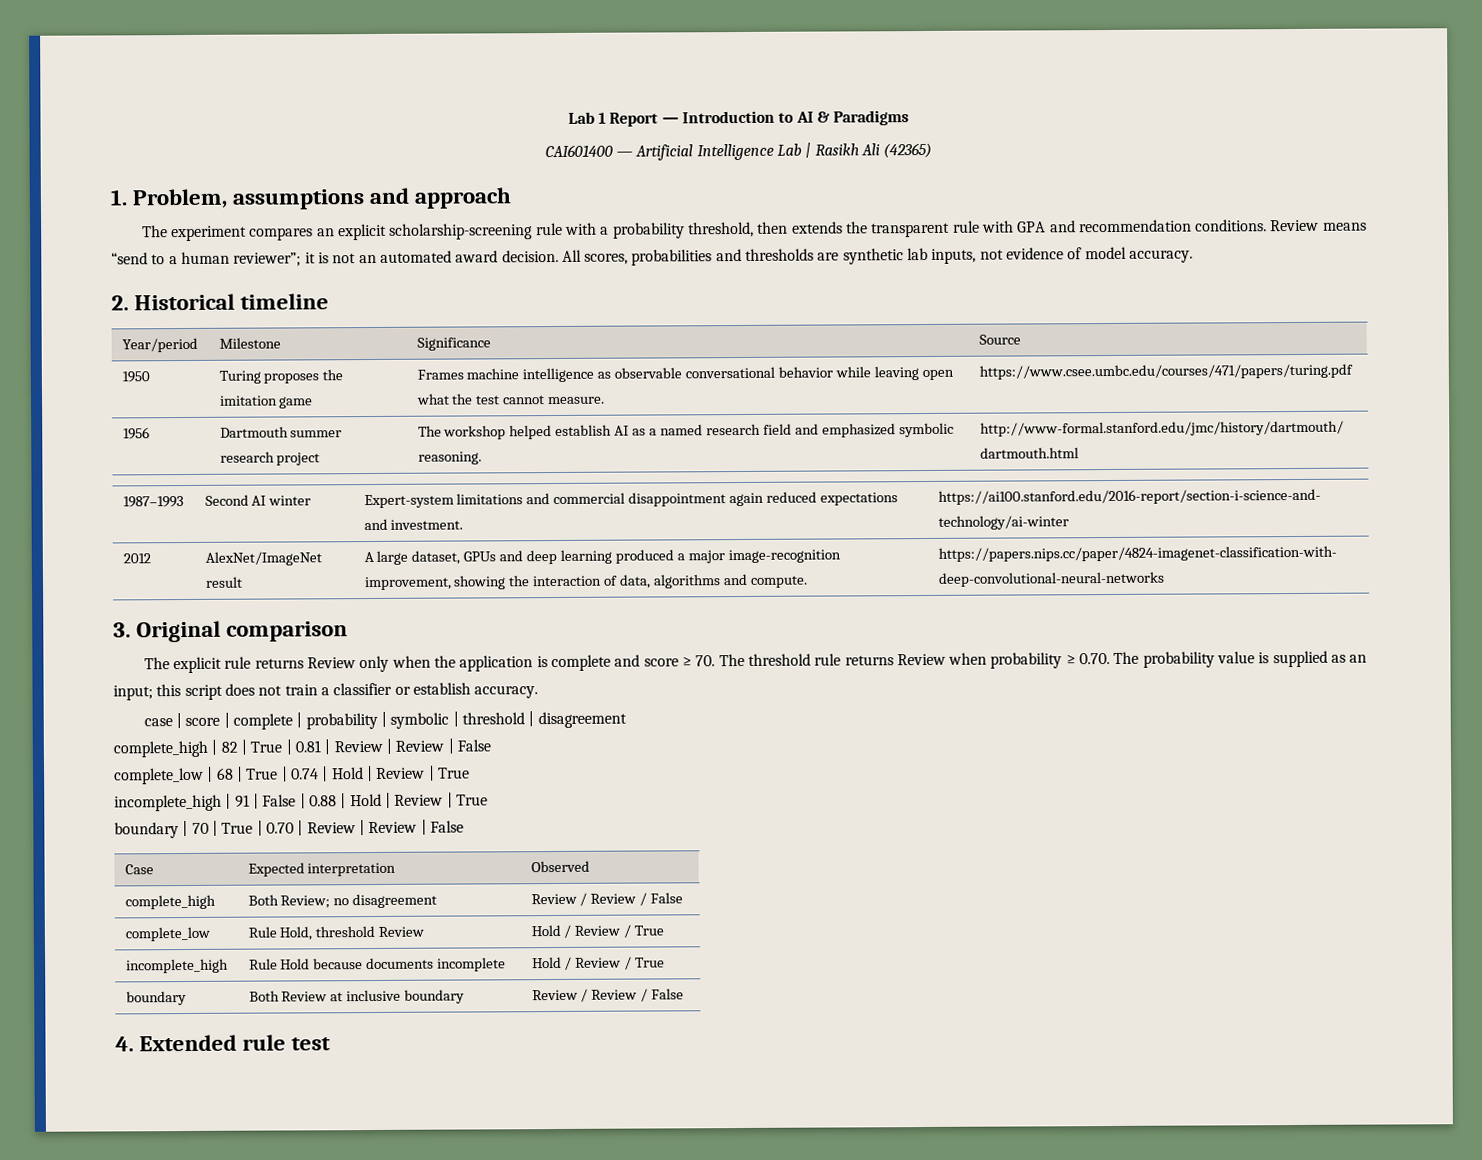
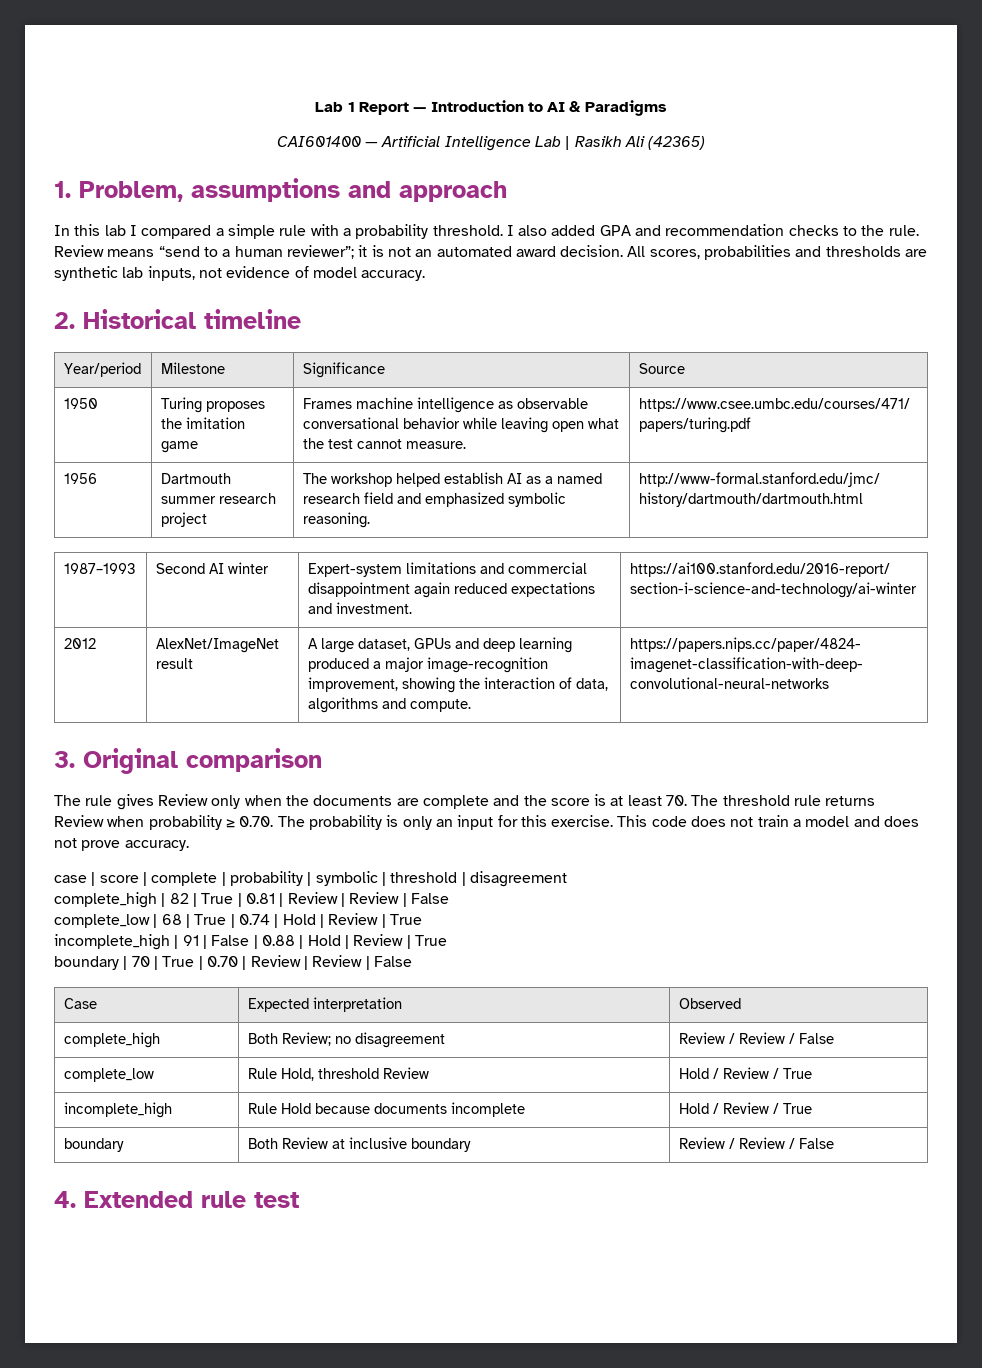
[141,219,1268,242] The experiment compares an explicit scholarship-screening rule with a probability threshold, then extends the transparent rule with GPA and recommendation conditions. -> [54,224,919,239] In this lab I compared a simple rule with a probability threshold. I also added GPA and recommendation checks to the rule.
[173,656,304,674] explicit rule returns -> [85,794,154,810] rule gives
[459,654,692,672] application is complete and score ≥ -> [313,794,662,809] documents are complete and the score is at least
[1217,650,1368,668] [113,682,471,701] value is supplied as an input; this script does not train a classifier or establish -> [386,815,920,830] [54,838,121,851] is only an input for this exercise. This code does not train a model and does not prove

